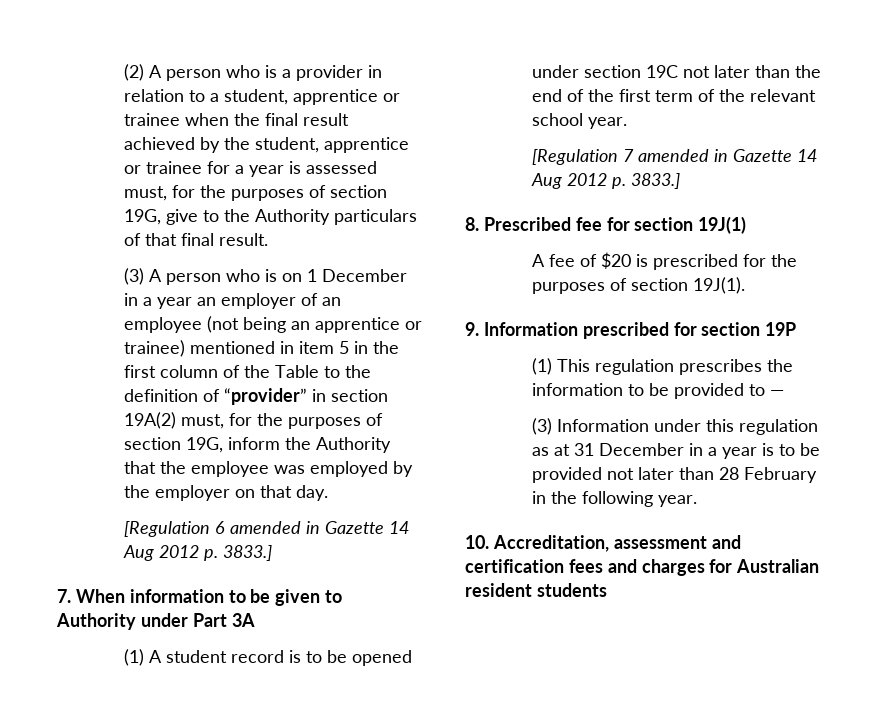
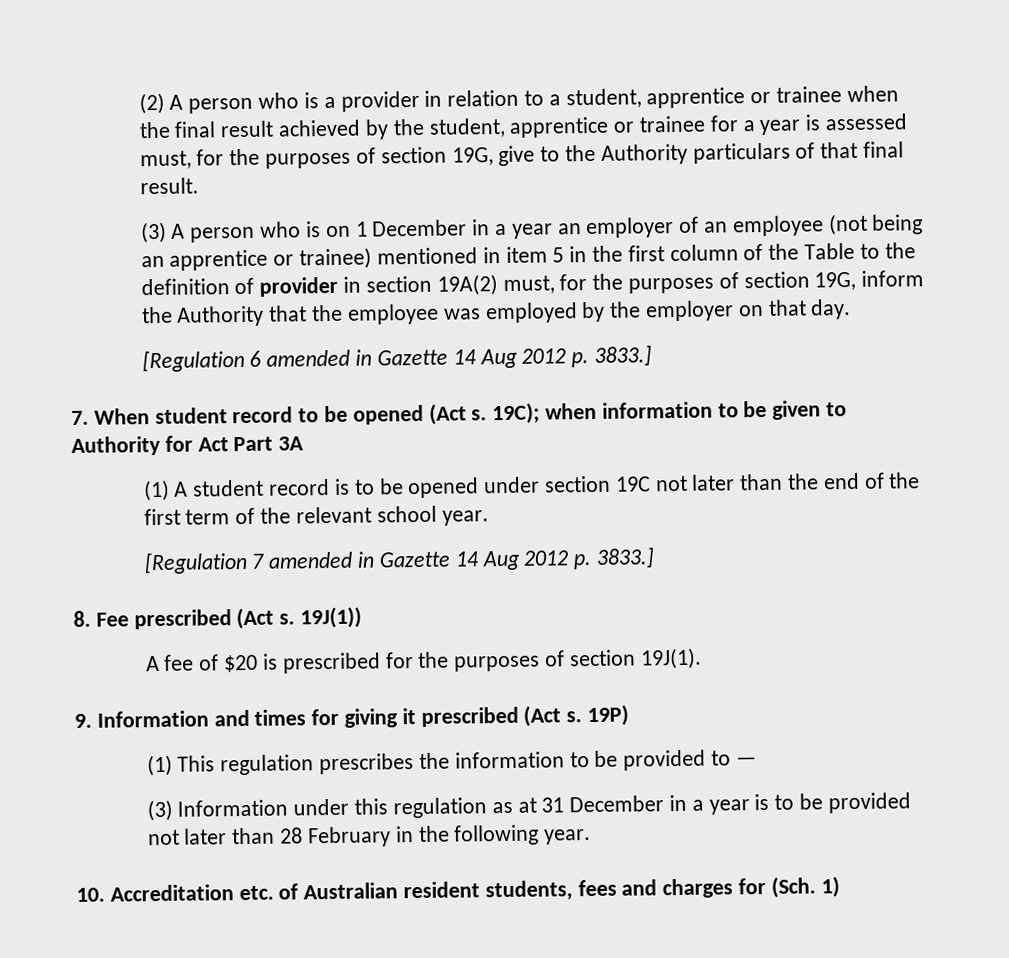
[224,388,308,405] “provider” -> [259,276,339,297] provider
(125, 596) none -> [154,402,598,425] student record to be opened (Act s. 19C); when
[140,613,188,627] under -> [164,435,229,452] for Act
[483,216,747,234] Prescribed fee for section 19J(1) -> [95,606,363,630] Fee prescribed (Act s. 19J(1))
[582,322,797,339] prescribed for section 19P -> [213,704,630,728] and times for giving it prescribed (Act s. 19P)
[492,535,741,552] [465,559,564,573] Accreditation, assessment and certification -> [109,880,573,902] Accreditation etc. of Australian resident students,
[736,559,820,573] [465,583,607,597] Australian resident students -> [770,876,840,898] (Sch. 1)

